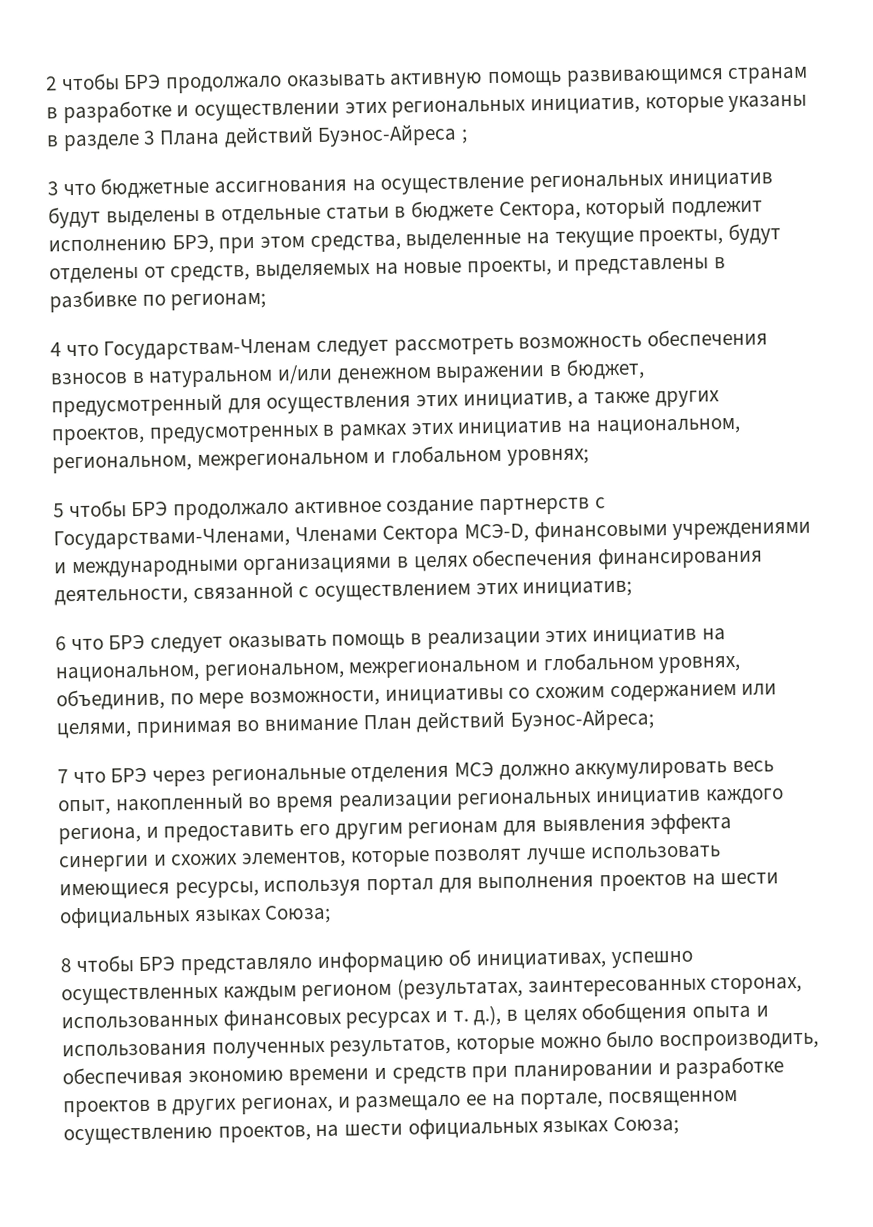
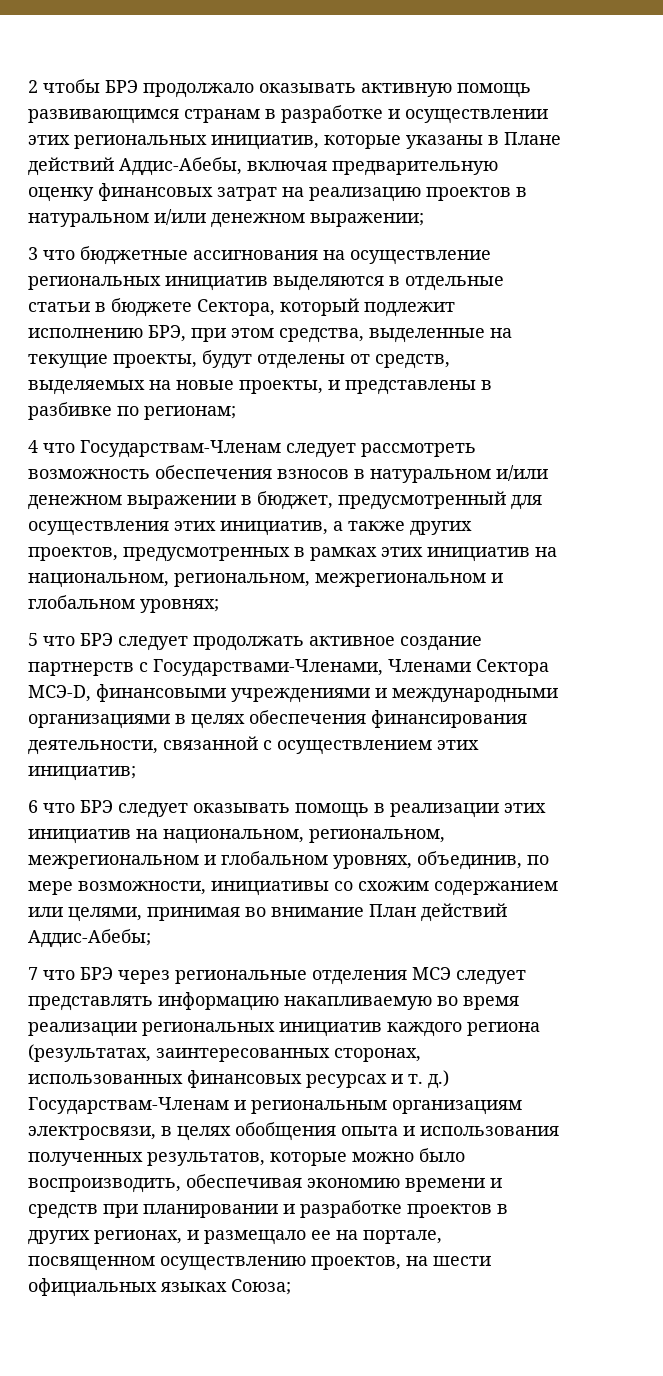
[62,123,469,152] разделе 3 Плана действий Буэнос-Айреса ; -> [504,132,561,145] [28,157,498,176] [28,183,527,202] [28,209,424,228] Плане действий Аддис-Абебы, включая предварительную оценку финансовых затрат на реализацию проектов в натуральном и/или денежном выражении;
[48,206,200,229] будут выделены -> [273,276,384,291] выделяются
[68,500,290,521] чтобы БРЭ продолжало -> [43,633,304,651] что БРЭ следует продолжать
[510,708,655,732] Буэнос-Айреса; -> [28,929,151,948] Аддис-Абебы;
[498,760,775,780] [58,792,244,816] должно аккумулировать весь опыт, накопленный -> [456,970,526,985] [28,992,432,1011] следует представлять информацию накапливаемую
[58,813,733,845] [59,845,721,873] [59,872,780,900] [59,904,332,929] [60,949,693,976] [61,983,393,1006] региона, и предоставить его другим регионам для выявления эффекта синергии и схожих элементов, которые позволят лучше использовать имеющиеся ресурсы, используя портал для выполнения проектов на шести официальных языках Союза; // 8 чтобы БРЭ представляло информацию об инициативах, успешно осуществленных каждым регионом -> [467,1022,540,1036] региона
[473,1004,502,1026] д.), -> [428,1070,449,1089] [28,1097,522,1115] [28,1126,156,1140] д.) Государствам-Членам и региональным организациям электросвязи,

